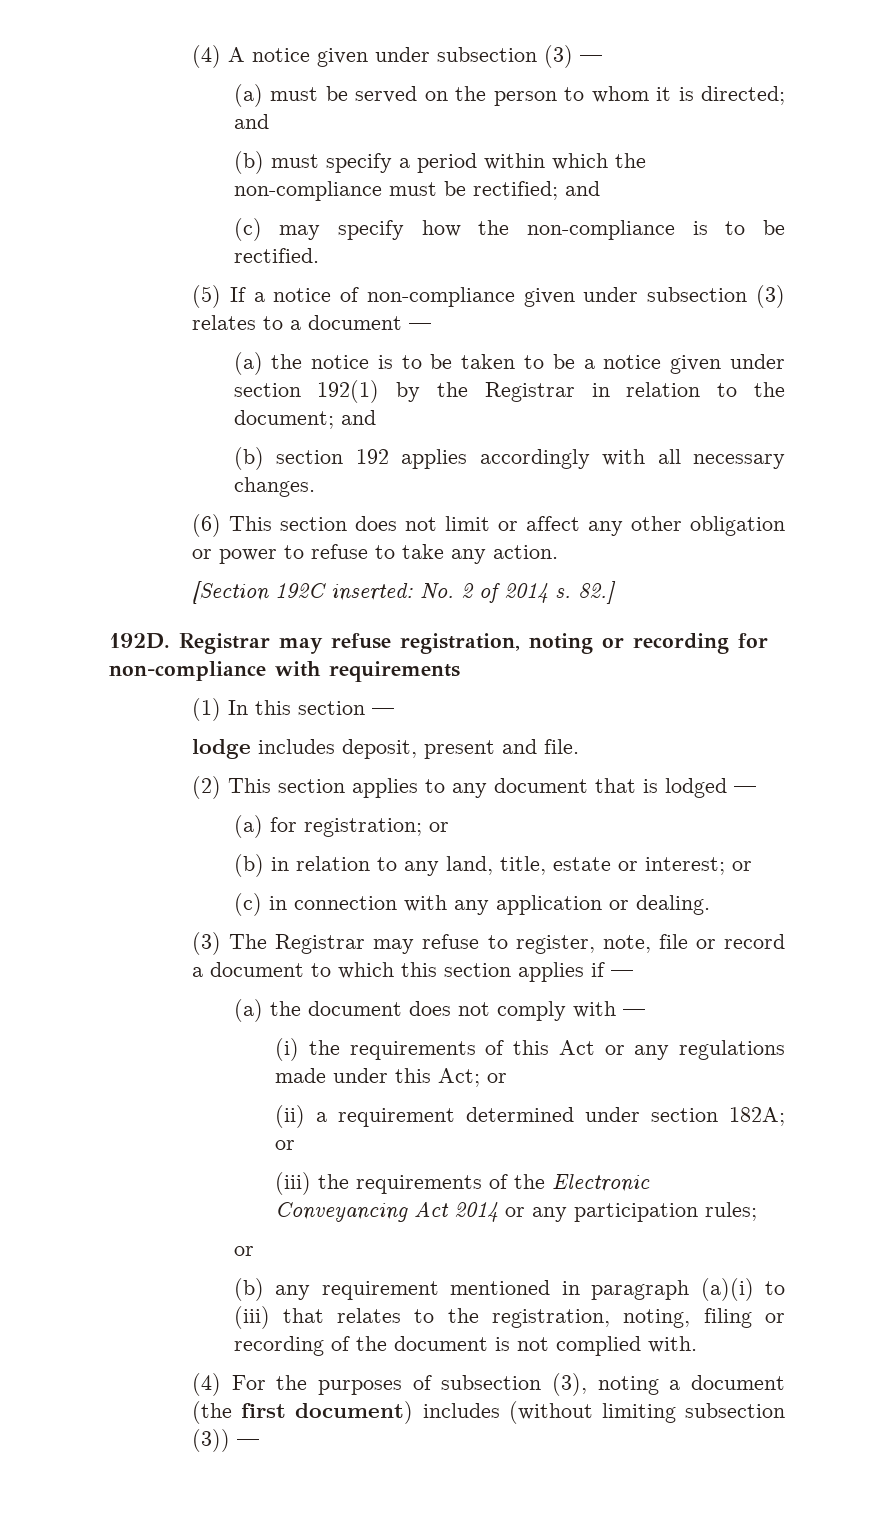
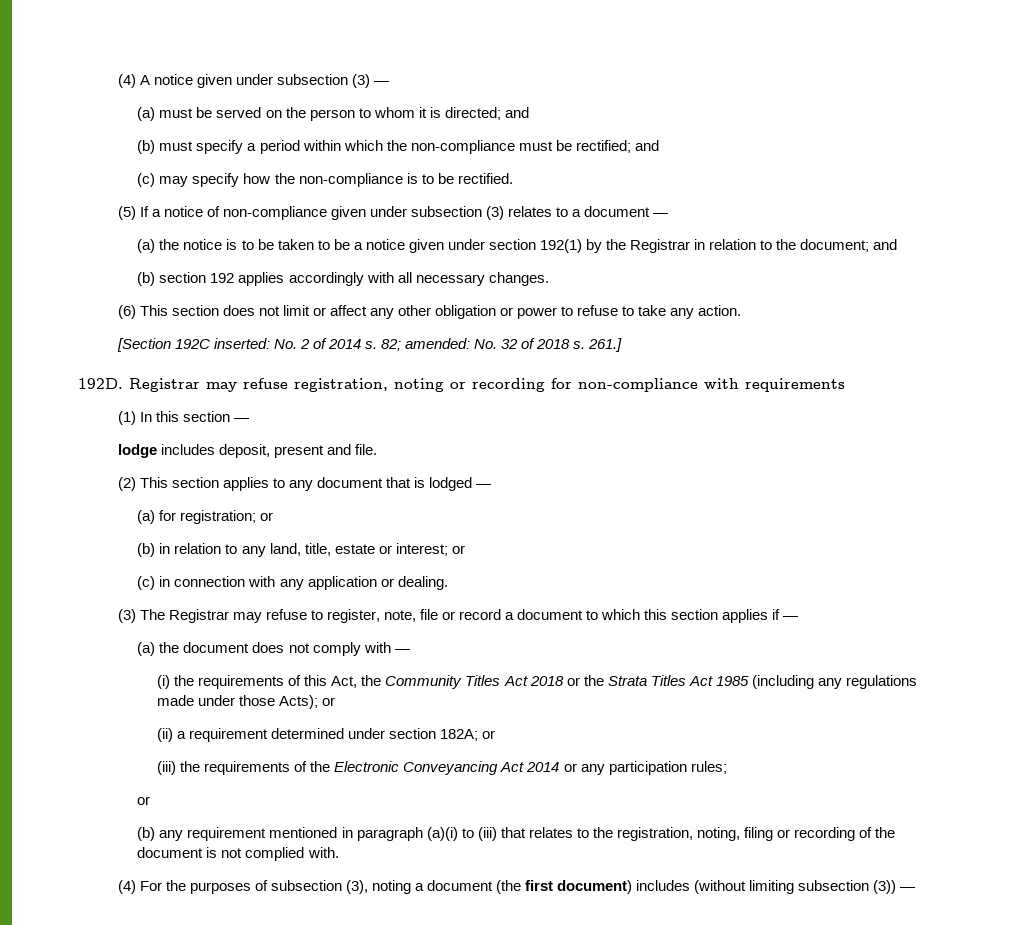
[577,581,616,604] 82.] -> [380,338,623,352] 82; amended: No. 32 of 2018 s. 261.]
[558,1040,625,1055] Act or -> [331,675,814,689] Act, the Community Titles Act 2018 or the Strata Titles Act 1985 (including
[394,1068,480,1087] this Act; -> [239,695,319,709] those Acts);

